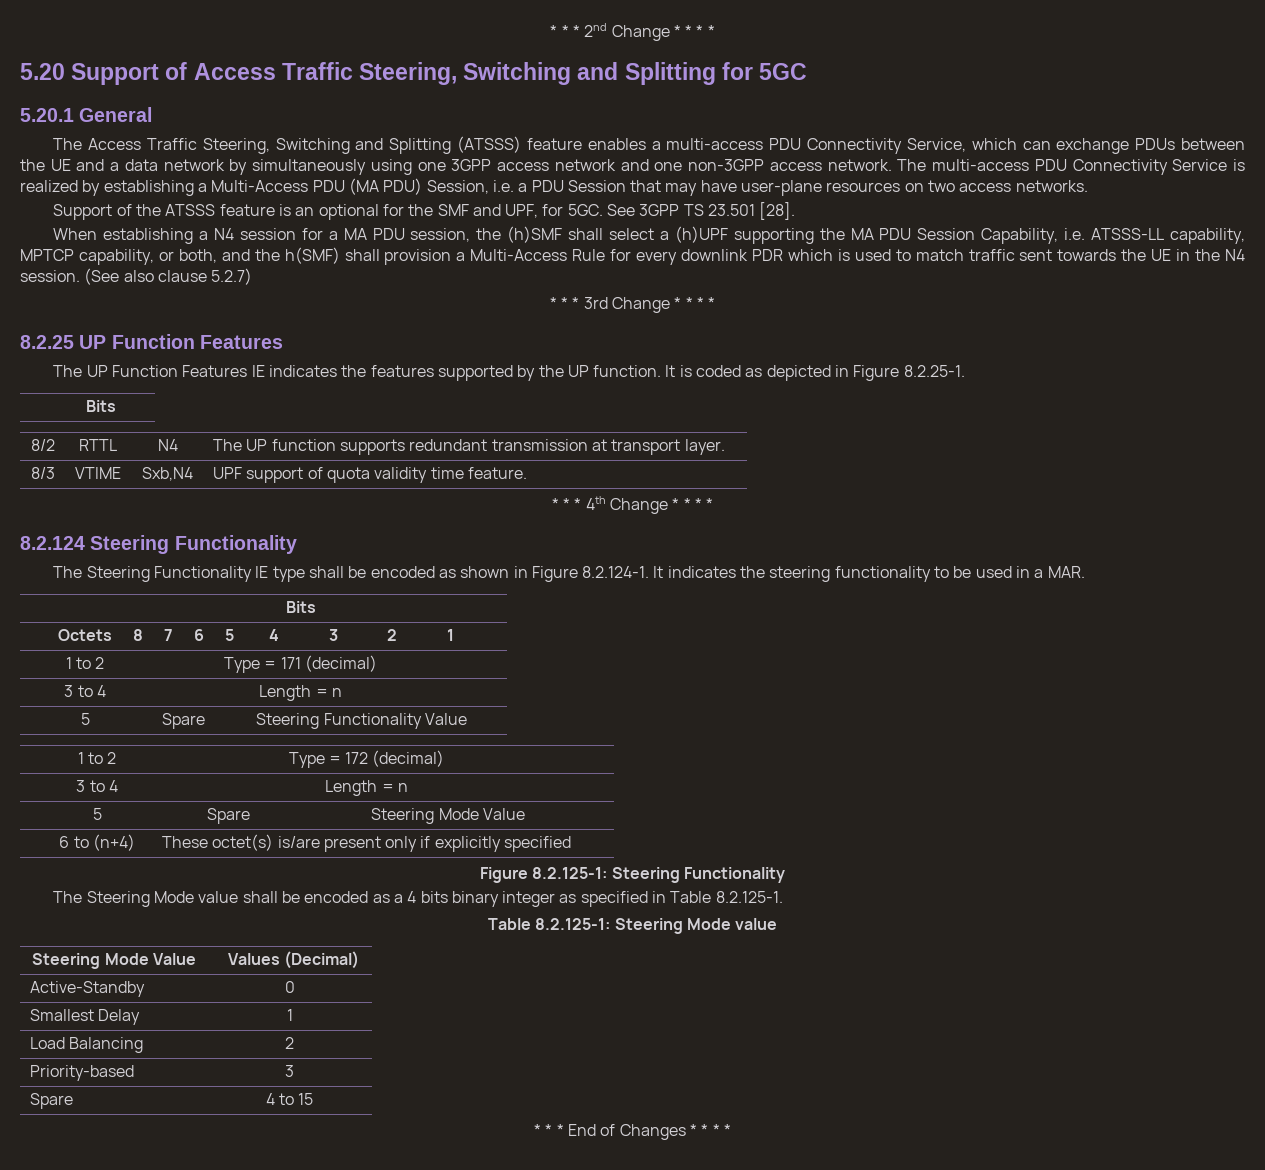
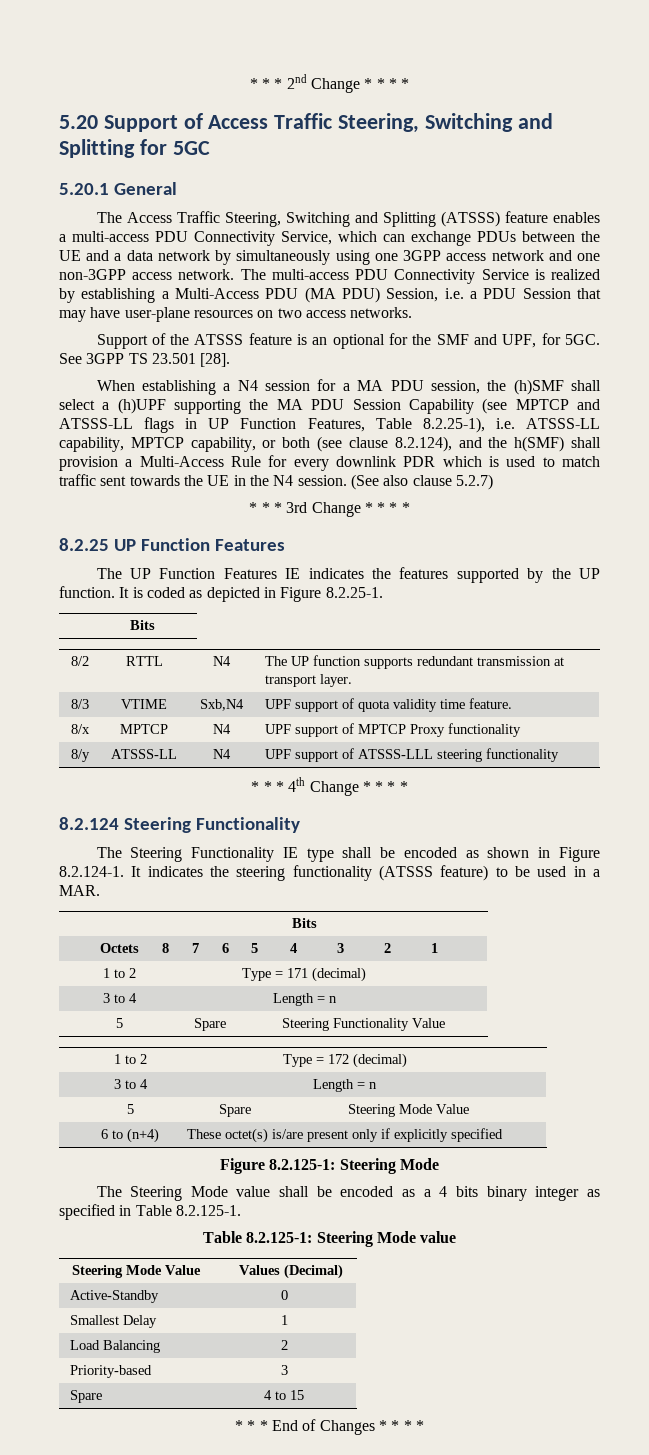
[981,228,1059,244] Capability, -> [408,398,601,414] [59,417,485,433] Capability (see MPTCP and ATSSS-LL flags in UP Function Features, Table 8.2.25-1),
[178,249,217,263] both, -> [282,436,452,452] both (see clause 8.2.124),
(527, 473) none -> [70,724,90,734] [120,724,168,734] [213,724,231,734] [264,723,521,737] [70,749,90,762] [111,749,177,759] [213,749,231,759] [264,748,559,762] // 8/x | MPTCP | N4 | UPF support of MPTCP Proxy functionality // 8/y | ATSSS-LL | N4 | UPF support of ATSSS-LLL steering functionality
(931, 574) none -> [379,865,489,881] (ATSSS feature)
[683,867,785,883] Functionality -> [399,1158,439,1170] Mode

